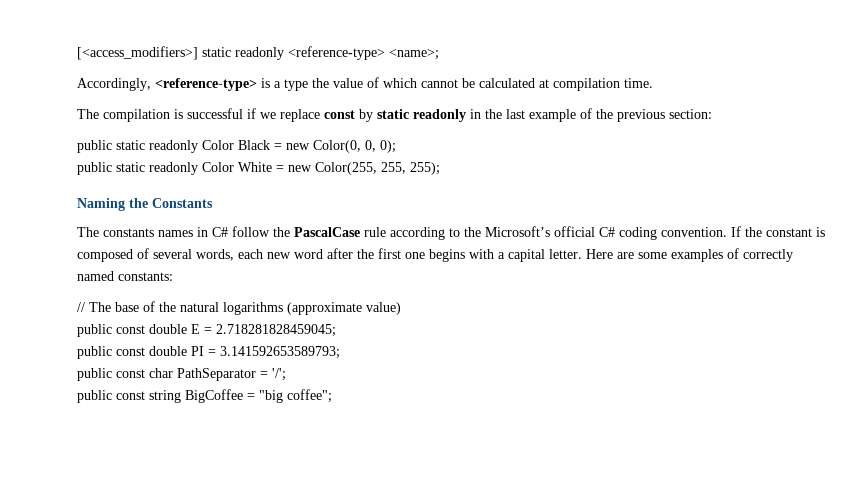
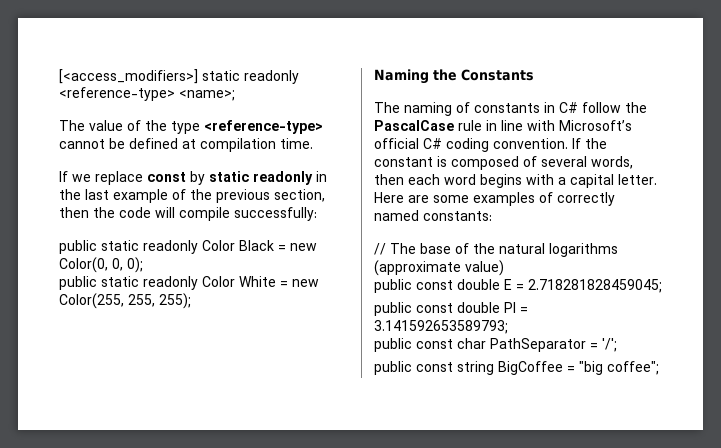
[77,77,417,91] Accordingly, <reference-type> is a type the value of which -> [59,120,323,134] The value of the type <reference-type>
[479,78,535,88] calculated -> [129,138,178,149] defined
[77,108,256,122] The compilation is successful if -> [59,171,68,182] If
[669,109,712,119] section: -> [274,189,325,202] [59,207,317,221] section, then the code will compile successfully:
[103,228,193,237] constants names -> [404,102,540,116] naming of constants
[390,227,481,240] according to the -> [486,120,555,131] in line with
[238,248,425,259] each new word after the first one -> [374,174,476,185] then each word

